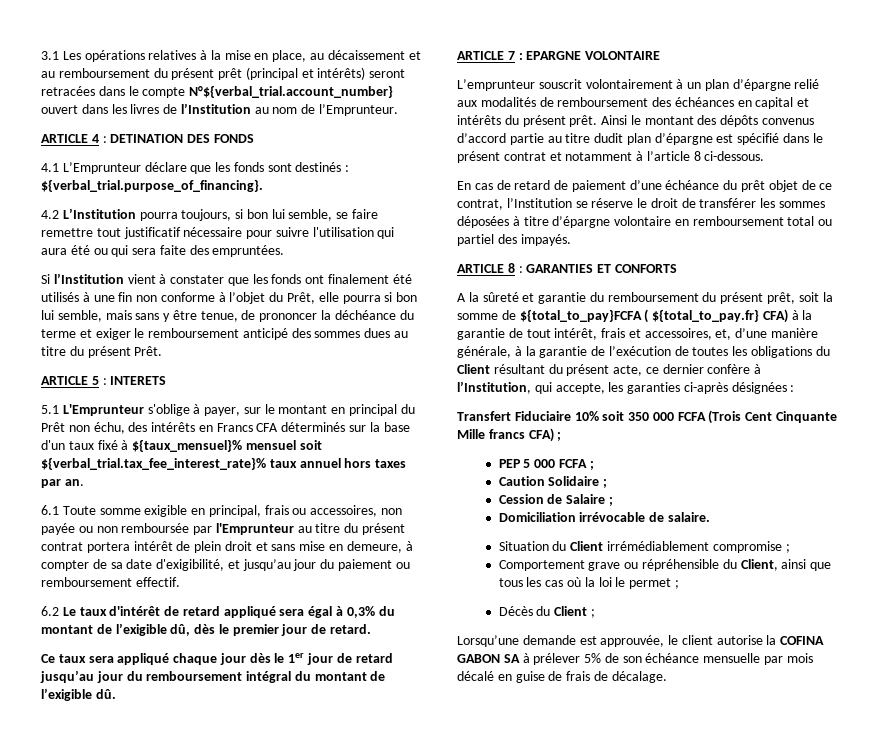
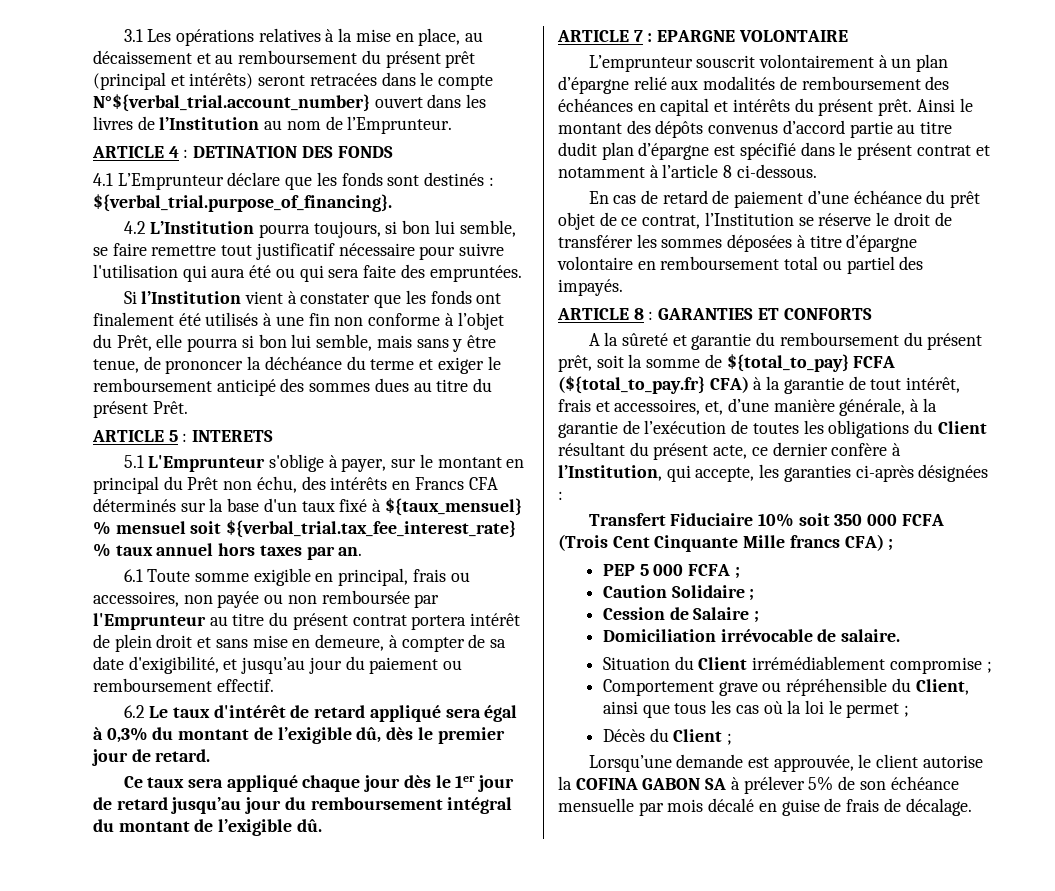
[132,439,322,452] [41,457,266,470] ${taux_mensuel}% mensuel soit ${verbal_trial.tax_fee_interest_rate}% -> [384,498,522,516] [93,520,517,538] [93,543,111,557] ${taux_mensuel} % mensuel soit ${verbal_trial.tax_fee_interest_rate} %
[519,309,760,323] ${total_to_pay}FCFA ( ${total_to_pay.fr} -> [726,354,896,372] [558,376,705,394] ${total_to_pay} FCFA (${total_to_pay.fr}

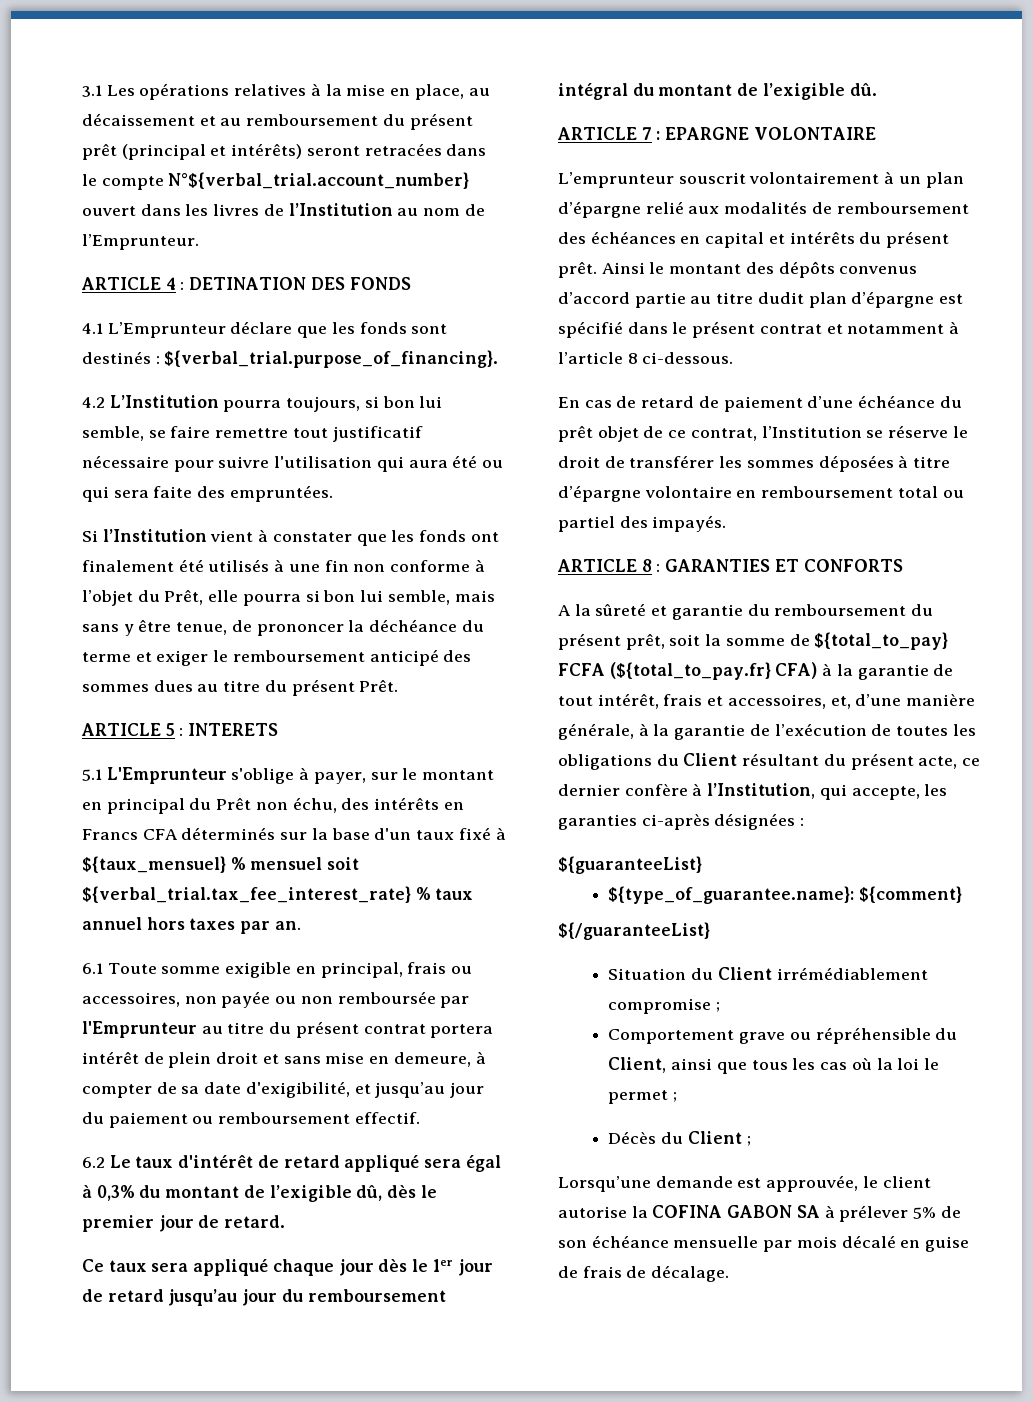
[588,513,944,527] [558,534,894,552] [602,564,740,579] [602,585,755,601] [602,607,760,623] [602,629,901,642] Transfert Fiduciaire 10% soit 350 000 FCFA (Trois Cent Cinquante Mille francs CFA) ; // PEP 5 000 FCFA ; // Caution Solidaire ; // Cession de Salaire ; // Domiciliation irrévocable de salaire. -> [558,856,702,874] [608,886,963,904] [558,922,710,940] ${guaranteeList} // ${type_of_guarantee.name}: ${comment} // ${/guaranteeList}

